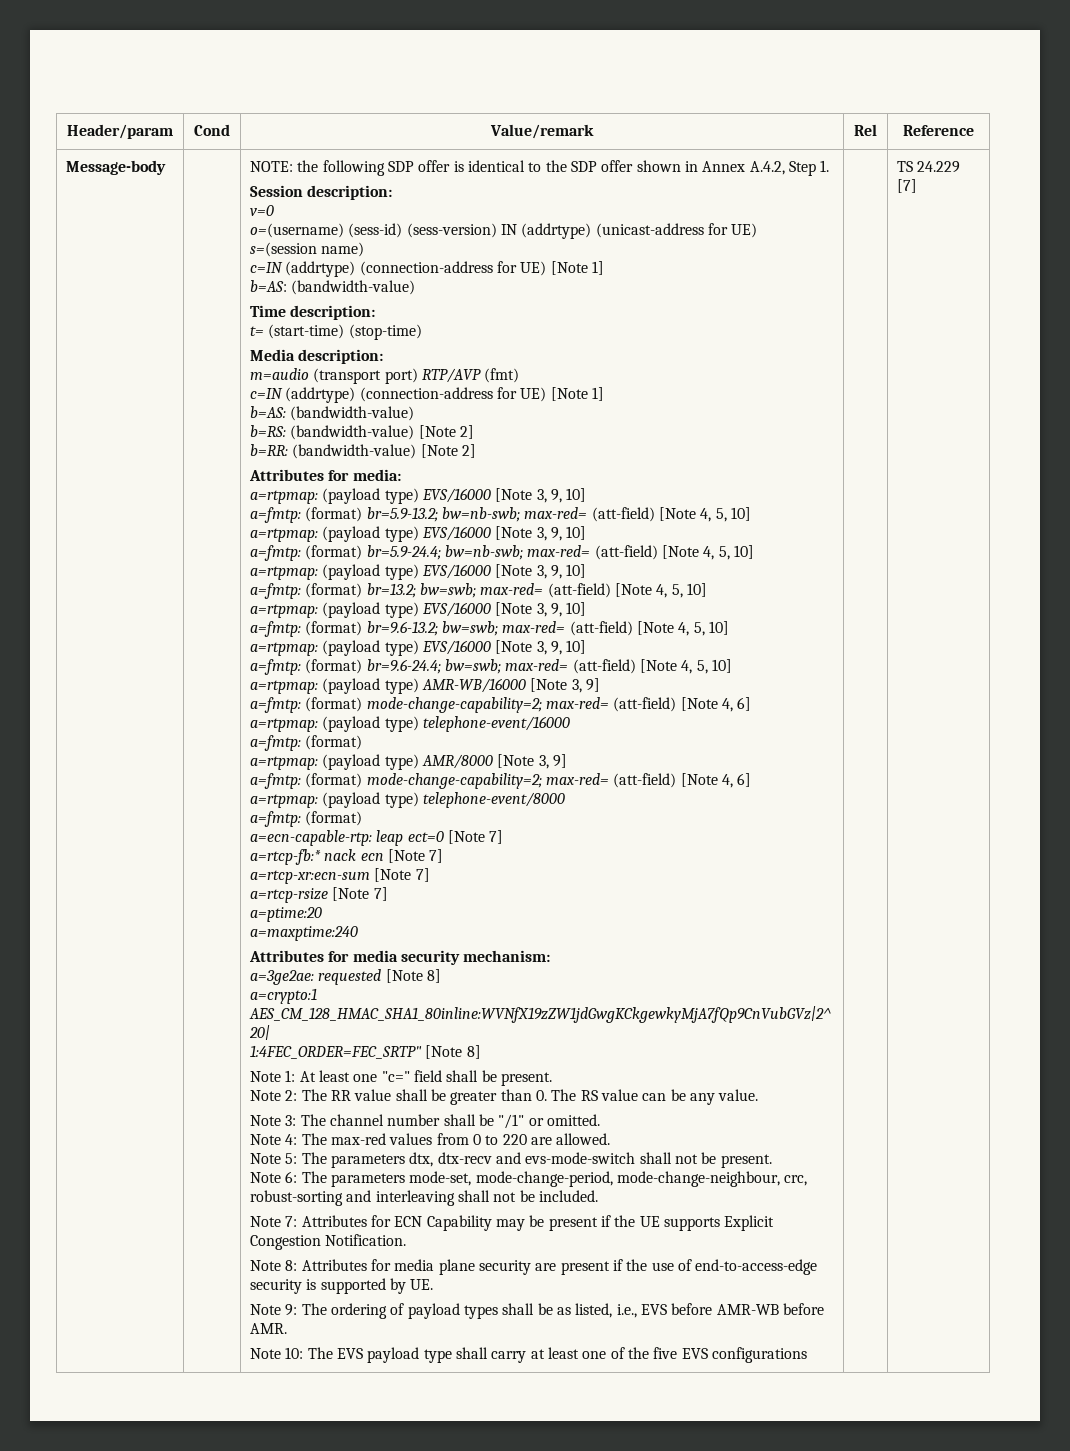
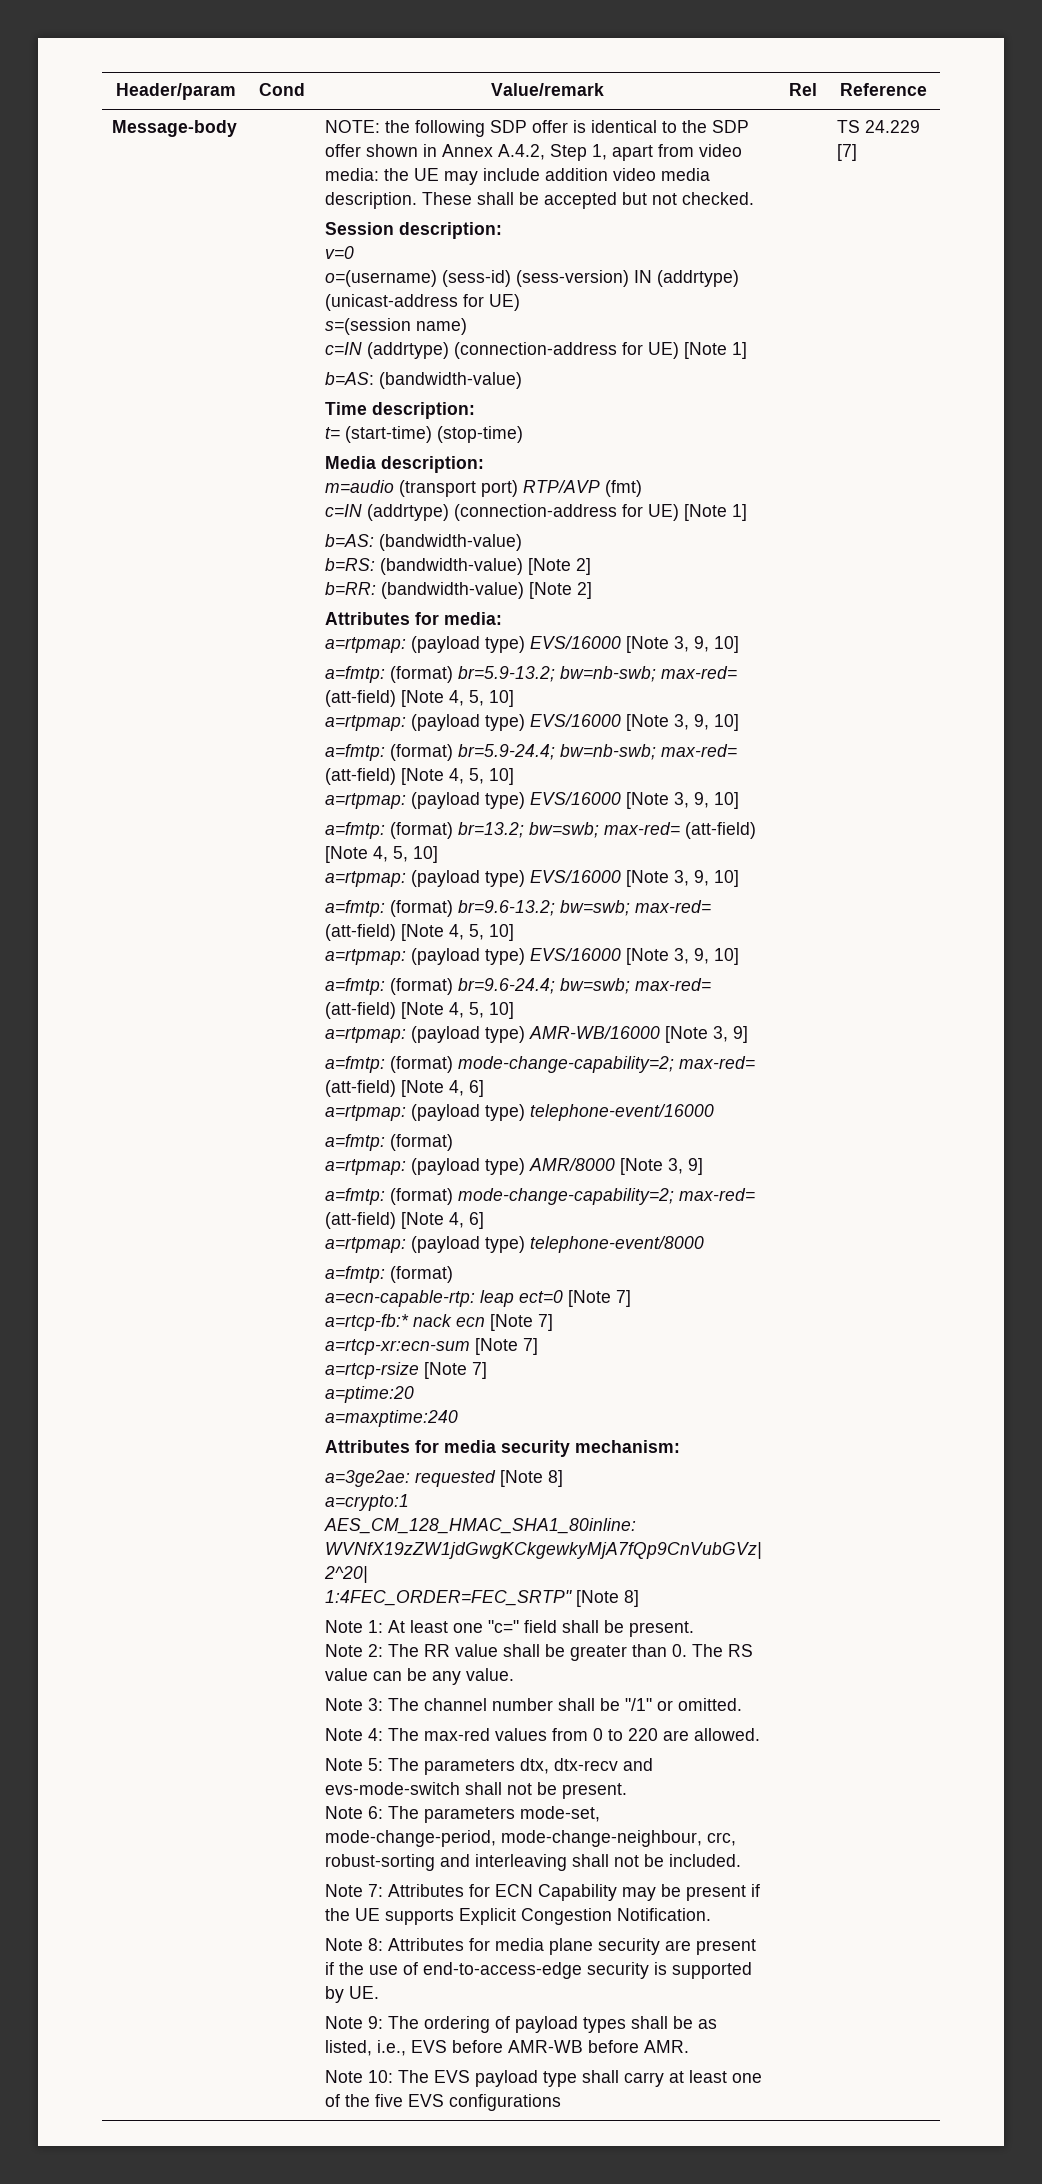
[820,160,830,172] 1. -> [592,144,743,161] [325,168,711,185] [325,192,755,209] 1, apart from video media: the UE may include addition video media description. These shall be accepted but not checked.

